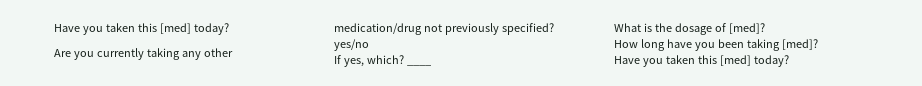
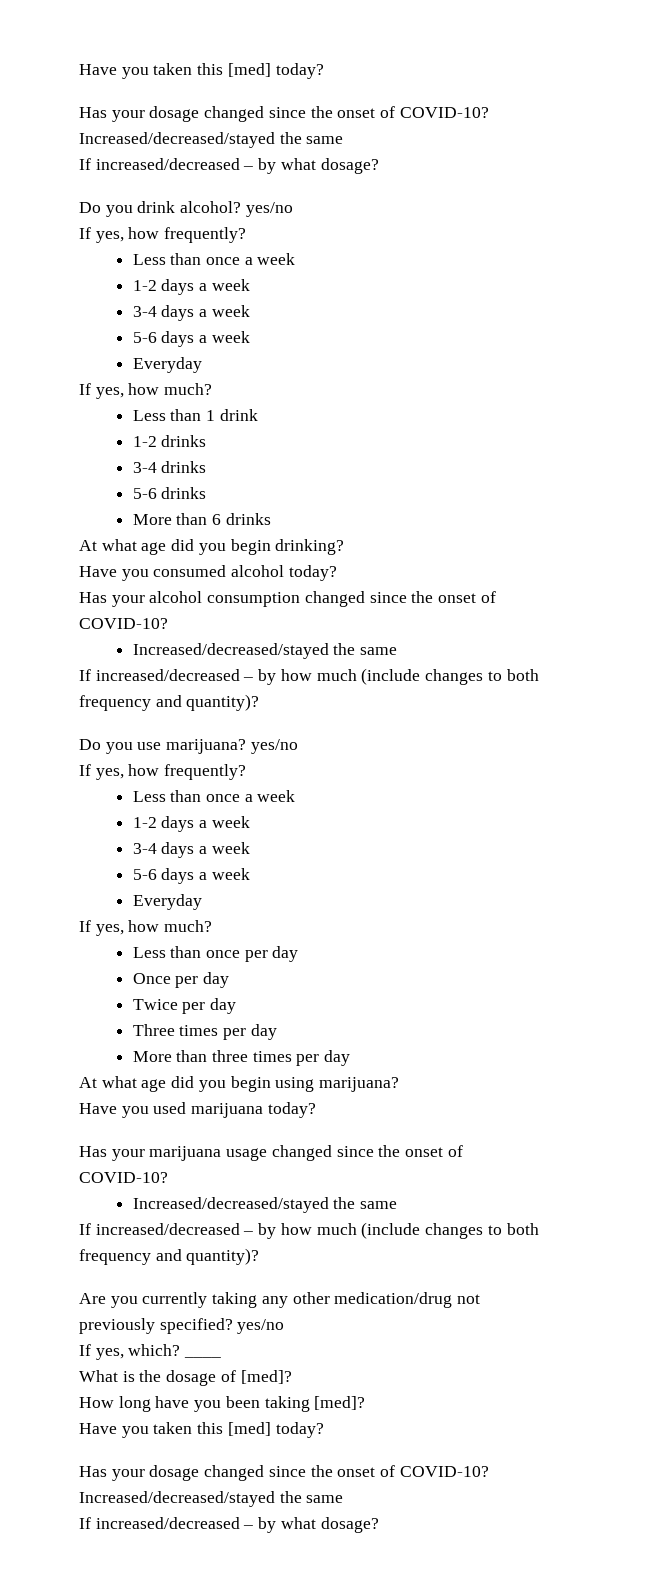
[54,23,229,35] Have you taken this [med] today? -> [79,63,324,79] [79,106,489,122] [79,132,344,148] [79,158,379,174] [79,201,293,217] [79,227,247,243] [132,253,296,265] [132,279,250,295] [132,305,250,321] [132,331,250,347] [132,357,202,373] [79,383,213,399] [132,409,258,421] [132,435,207,447] [132,461,207,473] [132,487,207,499] [132,513,271,525] [79,539,345,555] [79,565,337,581] [79,591,496,607] [79,618,168,629] [132,643,398,659] [79,668,539,685] [79,694,260,711] [79,739,298,754] [79,764,247,780] [132,790,296,802] [132,816,250,832] [132,842,250,858] [132,868,250,884] [132,894,202,910] [79,920,213,936] [132,946,299,962] [132,972,230,988] [132,998,237,1014] [132,1024,277,1040] [132,1050,351,1066] [79,1076,400,1092] [79,1102,316,1118] [79,1145,463,1161] [79,1172,168,1183] [132,1197,398,1213] [79,1222,539,1239] [79,1248,260,1265] Have you taken this [med] today? // Has your dosage changed since the onset of COVID-10? Increased/decreased/stayed the same // If increased/decreased – by what dosage? // Do you drink alcohol? yes/no // If yes, how frequently? // Less than once a week // 1-2 days a week // 3-4 days a week // 5-6 days a week // Everyday // If yes, how much? // Less than 1 drink // 1-2 drinks // 3-4 drinks // 5-6 drinks // More than 6 drinks // At what age did you begin drinking? // Have you consumed alcohol today? // Has your alcohol consumption changed since the onset of COVID-10? // Increased/decreased/stayed the same // If increased/decreased – by how much (include changes to both frequency and quantity)? // Do you use marijuana? yes/no // If yes, how frequently? // Less than once a week // 1-2 days a week // 3-4 days a week // 5-6 days a week // Everyday // If yes, how much? // Less than once per day // Once per day // Twice per day // Three times per day // More than three times per day // At what age did you begin using marijuana? // Have you used marijuana today? // Has your marijuana usage changed since the onset of COVID-10? // Increased/decreased/stayed the same // If increased/decreased – by how much (include changes to both frequency and quantity)?
(789, 61) none -> [79,1465,489,1481] [79,1491,344,1507] [79,1517,379,1533] // Has your dosage changed since the onset of COVID-10? Increased/decreased/stayed the same // If increased/decreased – by what dosage?

